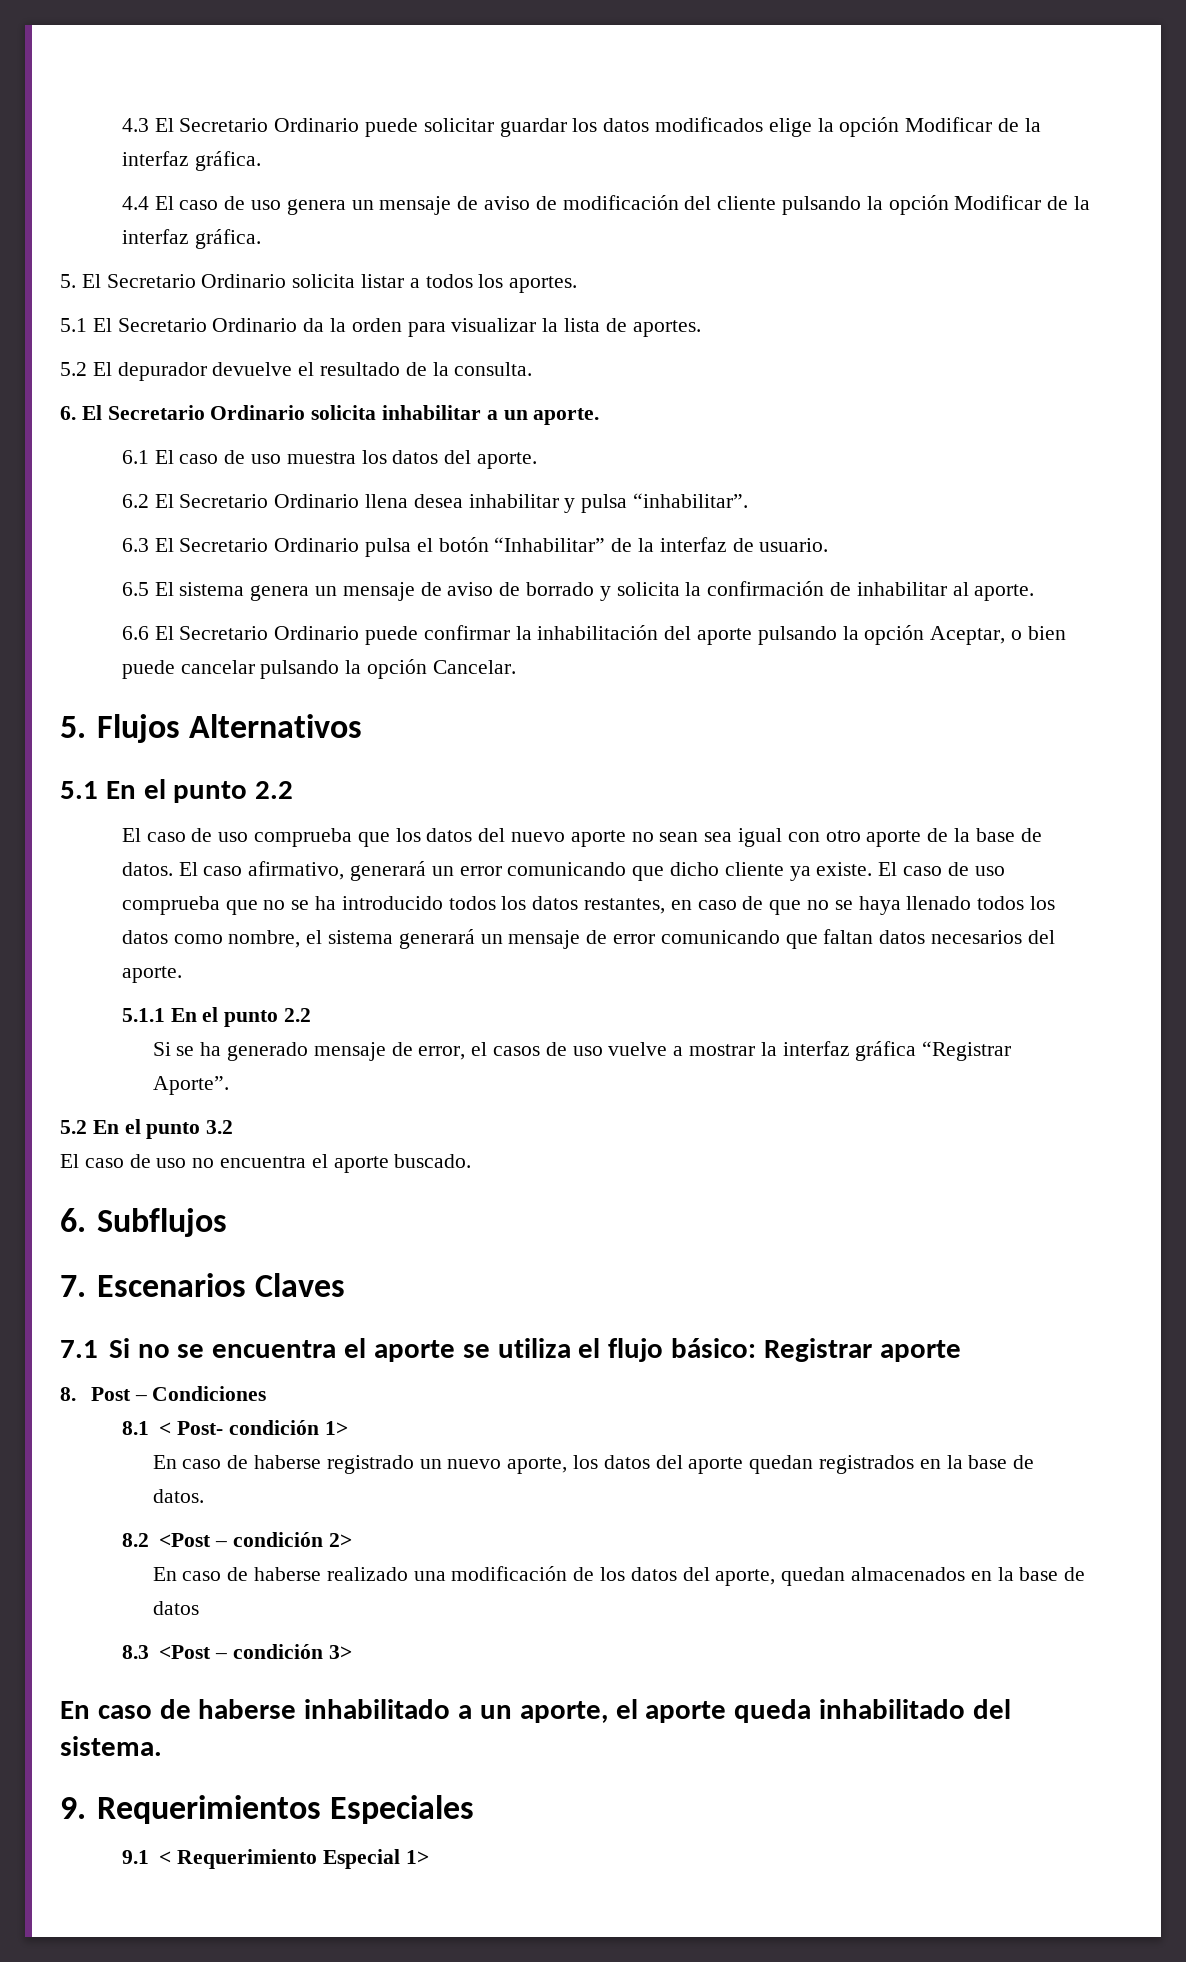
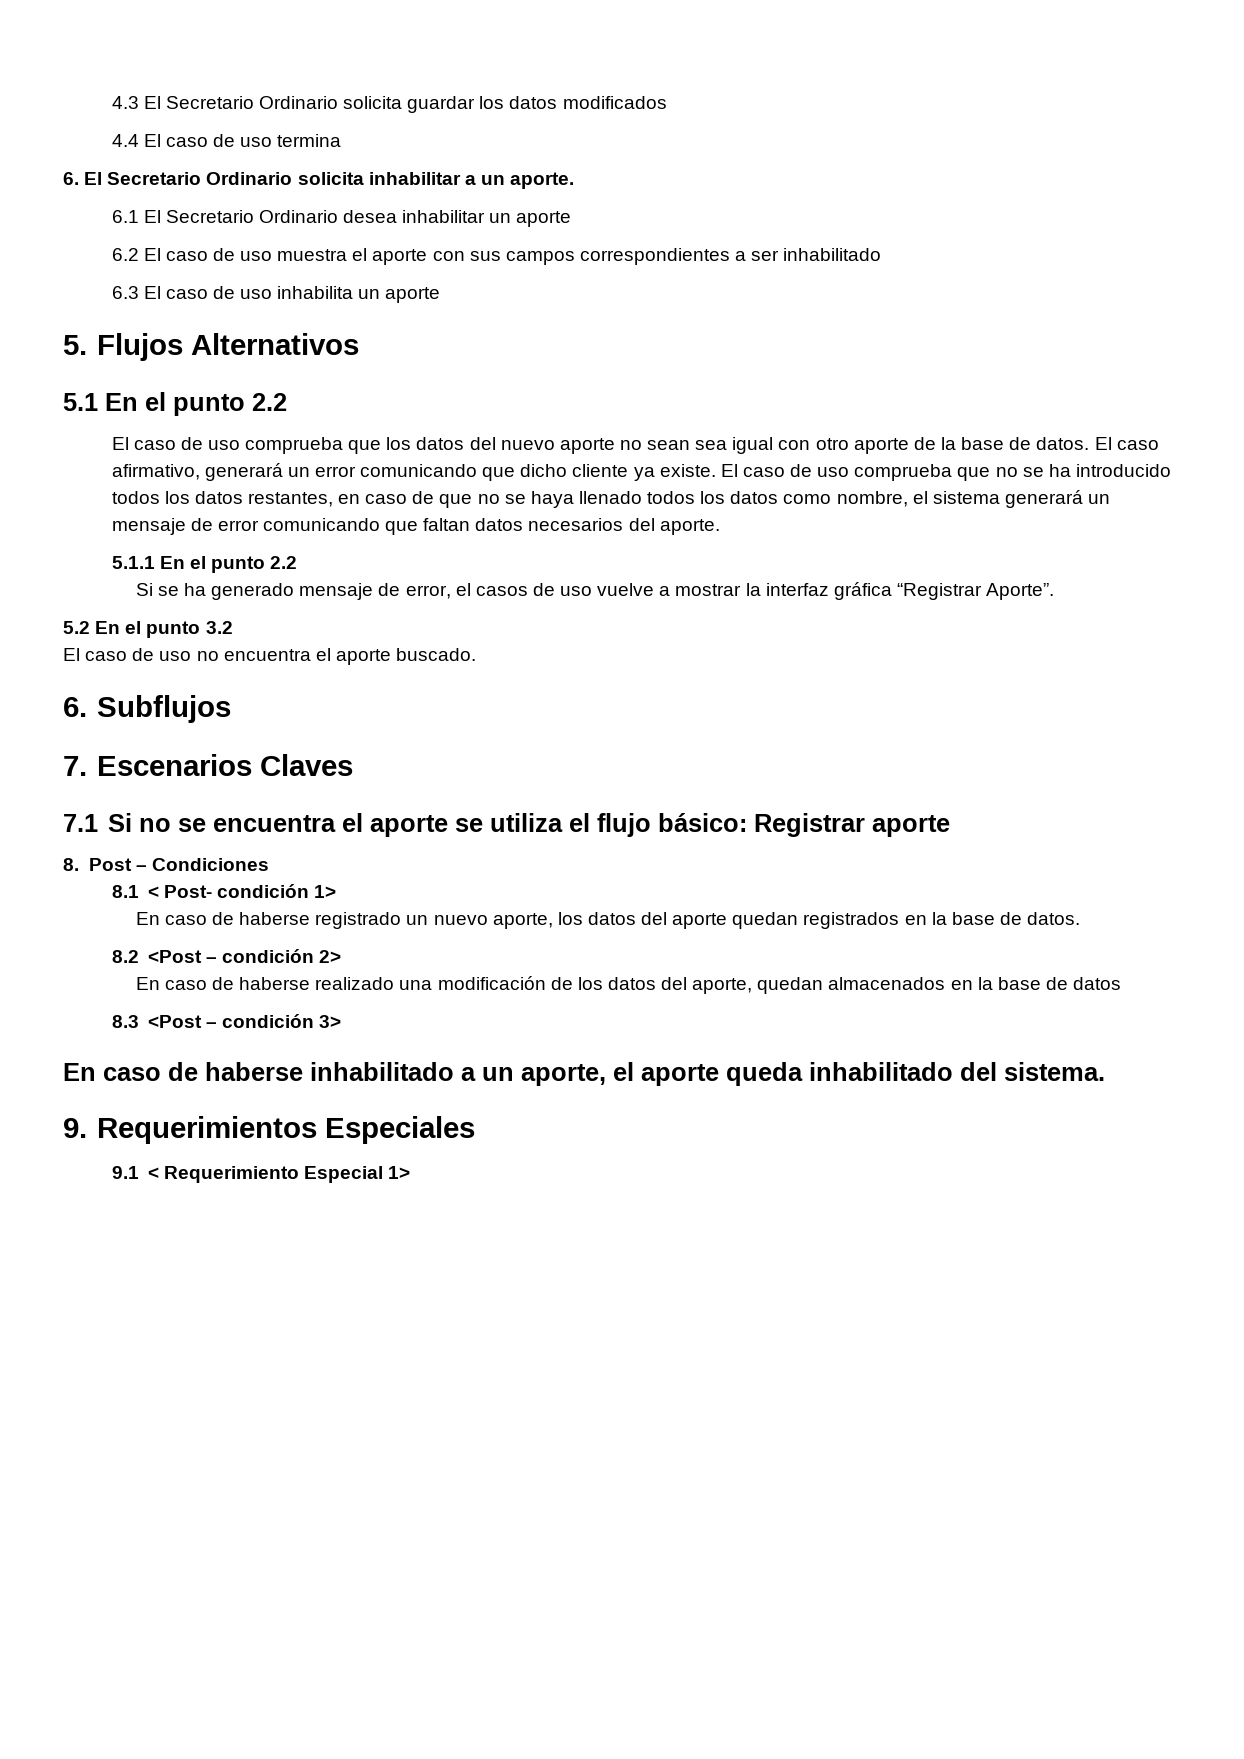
[364,118,494,137] puede solicitar -> [343,96,403,109] solicita
[768,117,1041,137] [121,151,261,171] elige la opción Modificar de la interfaz gráfica. -> (667, 102) none
[286,195,1090,215] [121,229,261,249] [60,274,578,293] [60,318,701,337] [60,362,533,381] genera un mensaje de aviso de modificación del cliente pulsando la opción Modificar de la interfaz gráfica. // 5. El Secretario Ordinario solicita listar a todos los aportes. // 5.1 El Secretario Ordinario da la orden para visualizar la lista de aportes. // 5.2 El depurador devuelve el resultado de la consulta. -> [277,134,342,147] termina
[179,450,537,469] [121,493,748,513] [121,537,829,557] [121,581,1035,601] [121,625,1066,645] [121,659,516,679] caso de uso muestra los datos del aporte. // 6.2 El Secretario Ordinario llena desea inhabilitar y pulsa “inhabilitar”. // 6.3 El Secretario Ordinario pulsa el botón “Inhabilitar” de la interfaz de usuario. // 6.5 El sistema genera un mensaje de aviso de borrado y solicita la confirmación de inhabilitar al aporte. // 6.6 El Secretario Ordinario puede confirmar la inhabilitación del aporte pulsando la opción Aceptar, o bien puede cancelar pulsando la opción Cancelar. -> [165,210,572,227] [111,248,882,265] [111,286,441,303] Secretario Ordinario desea inhabilitar un aporte // 6.2 El caso de uso muestra el aporte con sus campos correspondientes a ser inhabilitado // 6.3 El caso de uso inhabilita un aporte

